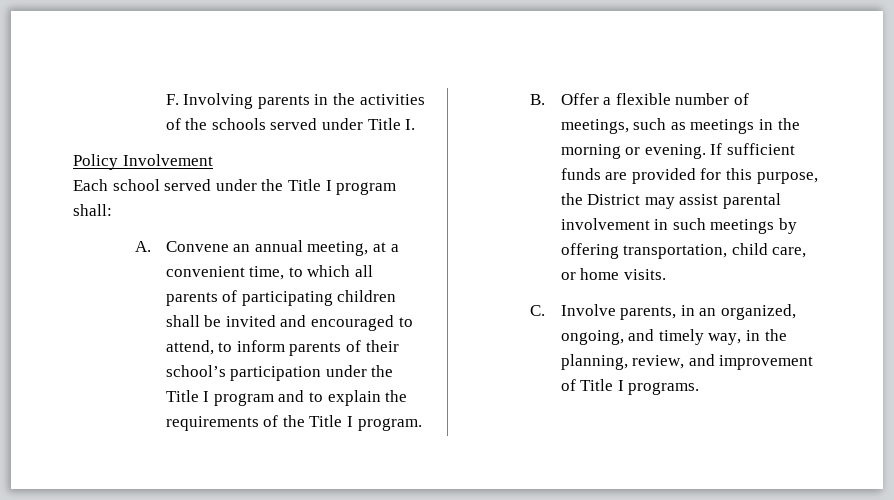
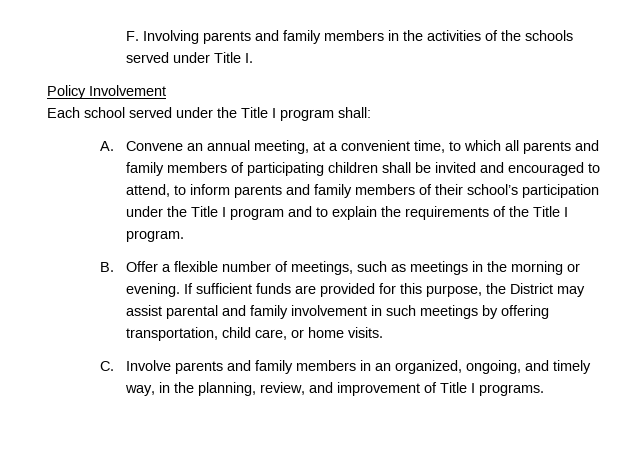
(310, 102) none -> [255,30,385,44] and family members
(218, 299) none -> [575,140,600,151] [126,162,228,176] and family members
(342, 349) none -> [286,184,416,198] and family members
(781, 201) none -> [222,305,289,319] and family
[620,306,677,320] parents, -> [175,360,357,374] parents and family members

